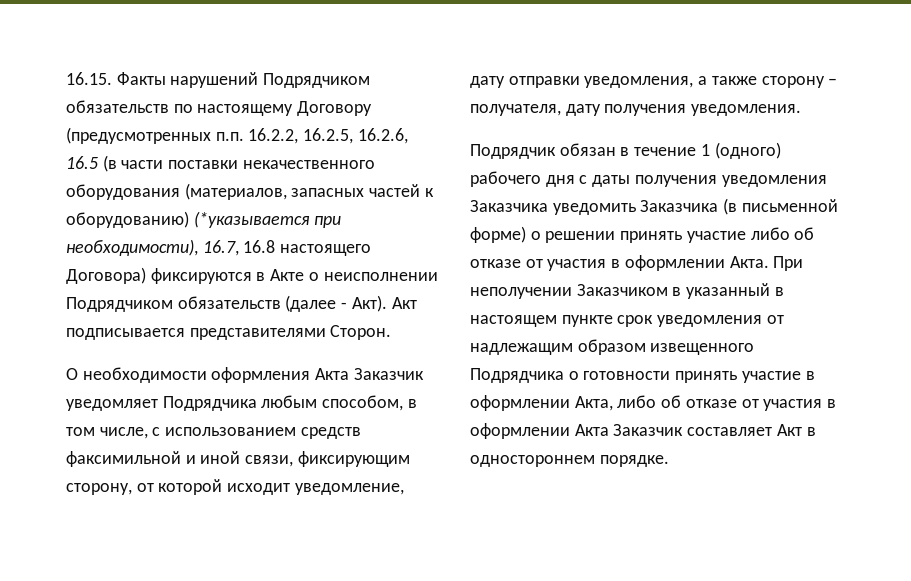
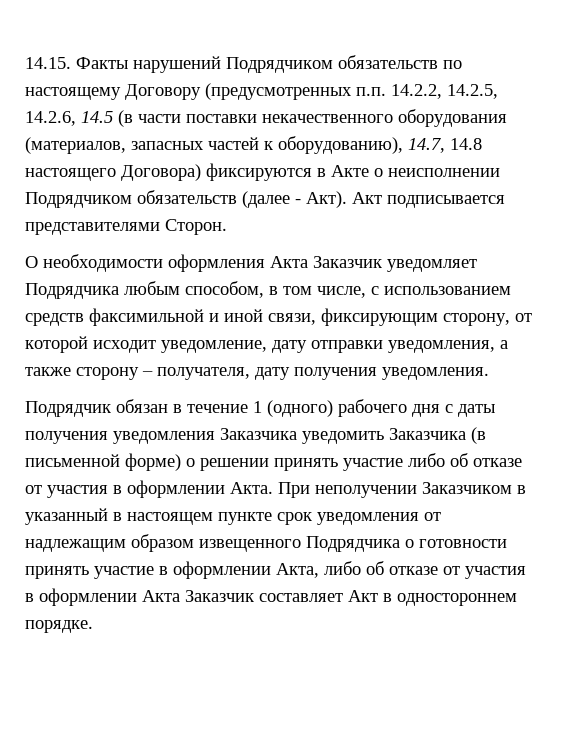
[66,72,112,85] 16.15. -> [25,57,71,69] 14.15.
[248,128,408,144] [66,156,98,169] 16.2.2, 16.2.5, 16.2.6, 16.5 -> [391,84,498,99] [25,111,113,126] 14.2.2, 14.2.5, 14.2.6, 14.5
[66,211,342,228] [66,239,276,256] оборудованию) (*указывается при необходимости), 16.7, 16.8 -> [278,136,482,154] оборудованию), 14.7, 14.8

